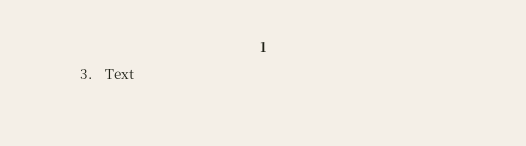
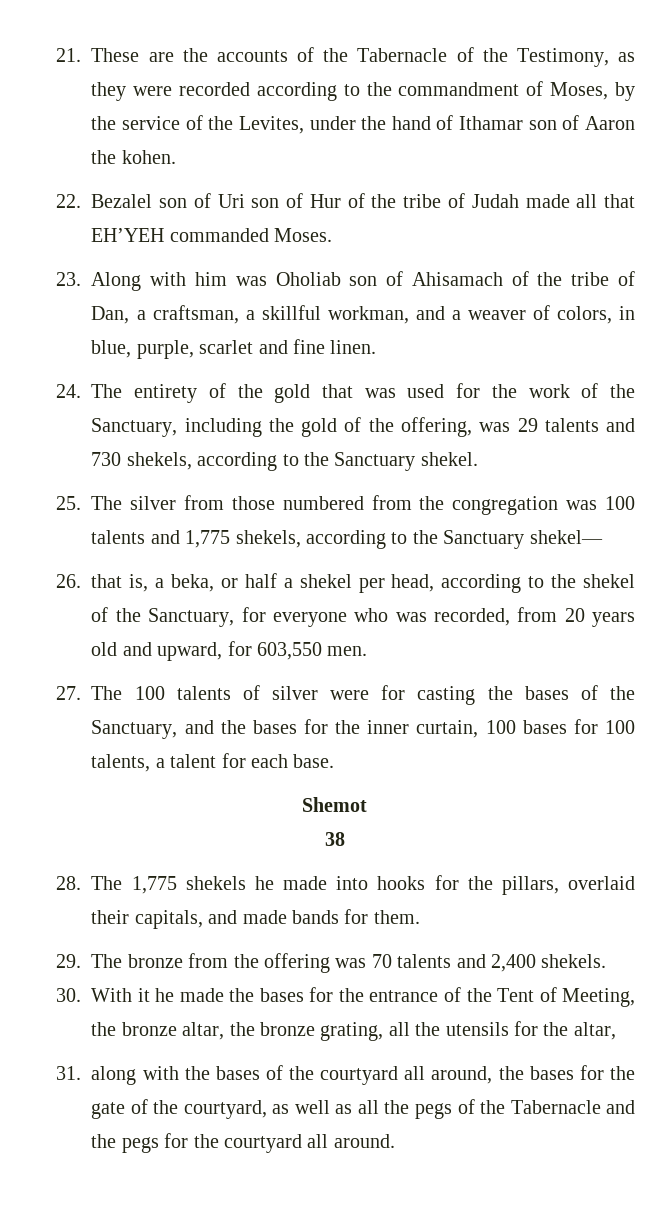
[260,42,266,52] [79,69,134,79] 1 // 3. Text -> [56,47,635,67] [91,81,635,101] [91,115,635,134] [91,150,176,164] [56,193,635,208] [91,228,333,242] [56,271,635,291] [91,305,636,324] [91,339,377,359] [56,383,636,403] [91,417,635,437] [91,452,478,471] [56,495,635,515] [91,530,603,549] [56,573,635,593] [91,607,635,627] [91,641,368,661] [56,685,635,705] [91,719,635,739] [91,753,335,772] [302,797,367,812] [324,832,345,846] [56,875,635,895] [91,909,420,929] [56,953,607,973] [56,987,635,1007] [91,1021,616,1041] [56,1065,635,1085] [91,1099,635,1119] [91,1133,395,1153] 21. These are the accounts of the Tabernacle of the Testimony, as they were recorded according to the commandment of Moses, by the service of the Levites, under the hand of Ithamar son of Aaron the kohen. // 22. Bezalel son of Uri son of Hur of the tribe of Judah made all that EH’YEH commanded Moses. // 23. Along with him was Oholiab son of Ahisamach of the tribe of Dan, a craftsman, a skillful workman, and a weaver of colors, in blue, purple, scarlet and fine linen. // 24. The entirety of the gold that was used for the work of the Sanctuary, including the gold of the offering, was 29 talents and 730 shekels, according to the Sanctuary shekel. // 25. The silver from those numbered from the congregation was 100 talents and 1,775 shekels, according to the Sanctuary shekel— // 26. that is, a beka, or half a shekel per head, according to the shekel of the Sanctuary, for everyone who was recorded, from 20 years old and upward, for 603,550 men. // 27. The 100 talents of silver were for casting the bases of the Sanctuary, and the bases for the inner curtain, 100 bases for 100 talents, a talent for each base. // Shemot // 38 // 28. The 1,775 shekels he made into hooks for the pillars, overlaid their capitals, and made bands for them. // 29. The bronze from the offering was 70 talents and 2,400 shekels. // 30. With it he made the bases for the entrance of the Tent of Meeting, the bronze altar, the bronze grating, all the utensils for the altar, // 31. along with the bases of the courtyard all around, the bases for the gate of the courtyard, as well as all the pegs of the Tabernacle and the pegs for the courtyard all around.

